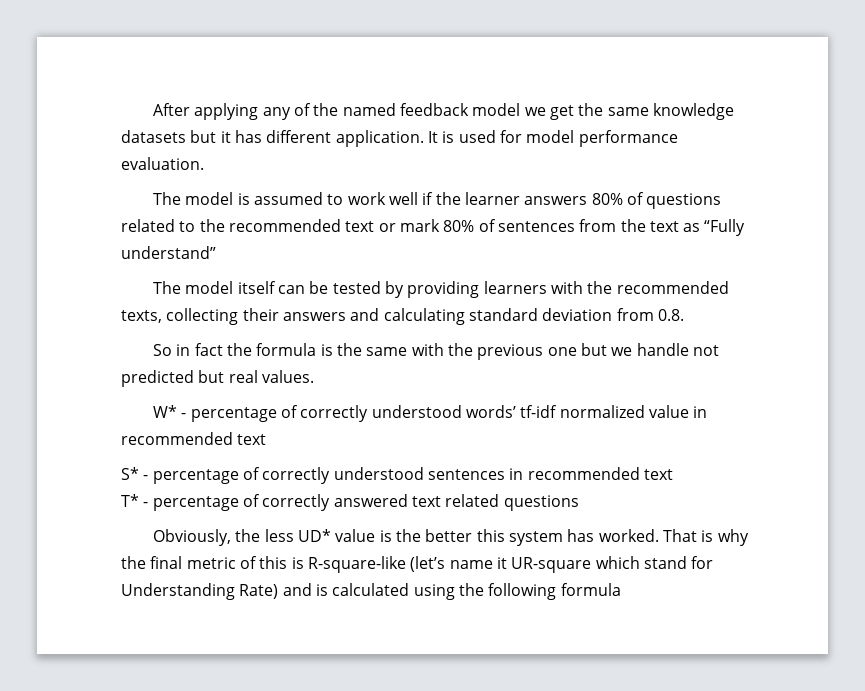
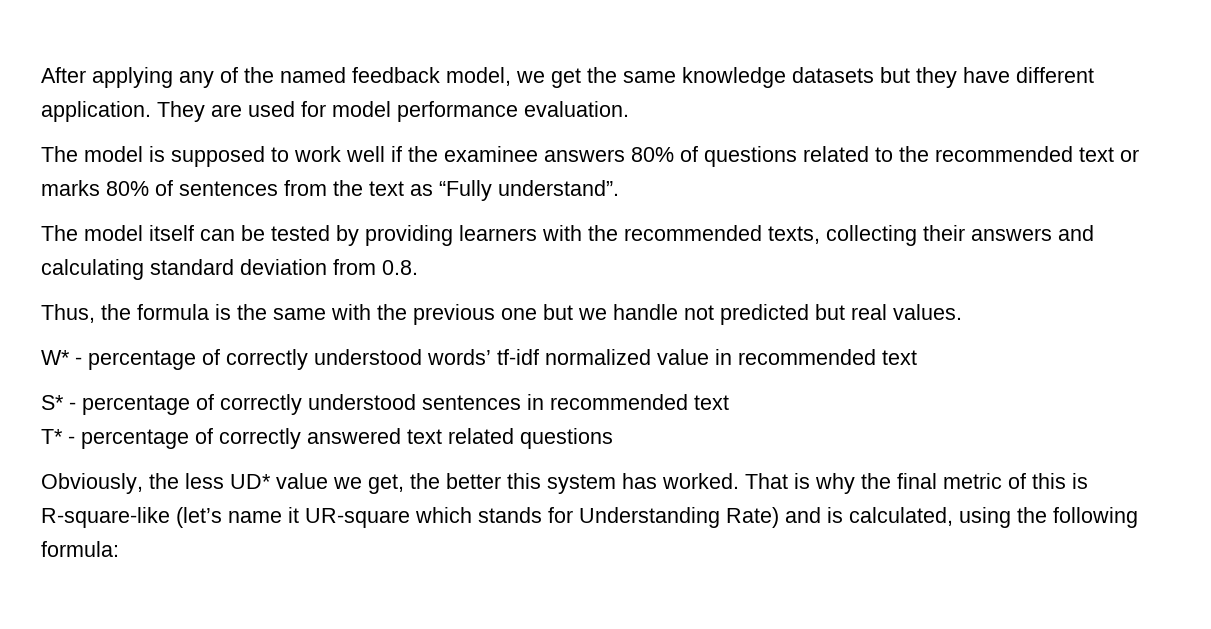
[472,103,521,116] model -> [446,67,511,86] model,
[220,130,455,147] it has different application. It is -> [916,67,1094,88] [41,101,242,122] they have different application. They are
[254,192,324,205] assumed -> [171,146,265,167] supposed
[465,192,521,205] learner -> [444,146,538,162] examinee
[399,219,440,232] mark -> [41,180,100,196] marks
[121,246,216,259] understand” -> [498,180,619,196] understand”.
[153,343,223,356] So in fact -> [41,304,95,323] Thus,
[379,530,392,542] is -> [333,474,404,494] we get,
[643,556,687,569] stand -> [478,507,542,523] stands
[332,583,410,596] calculated -> [849,507,953,526] calculated,
[560,583,621,596] formula -> [41,541,119,557] formula:

